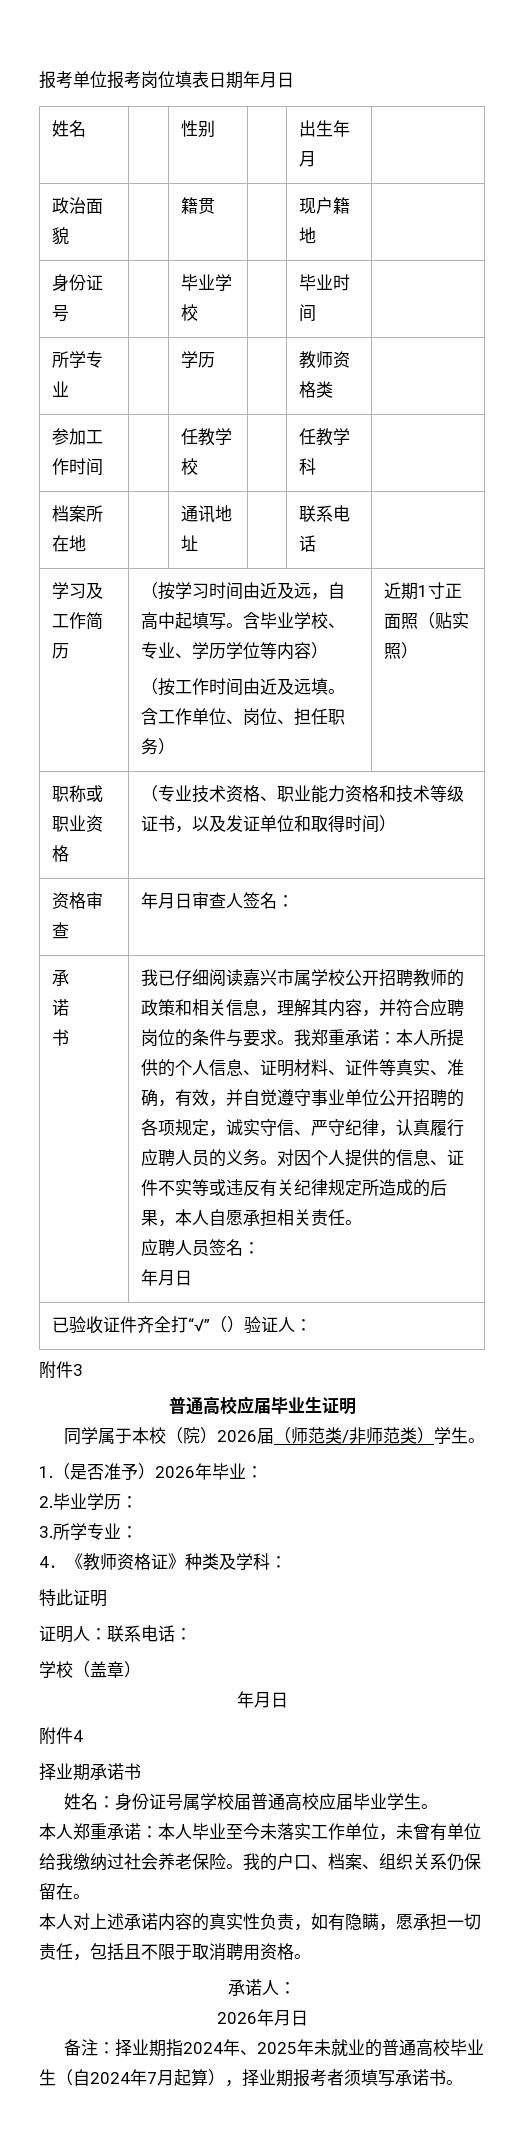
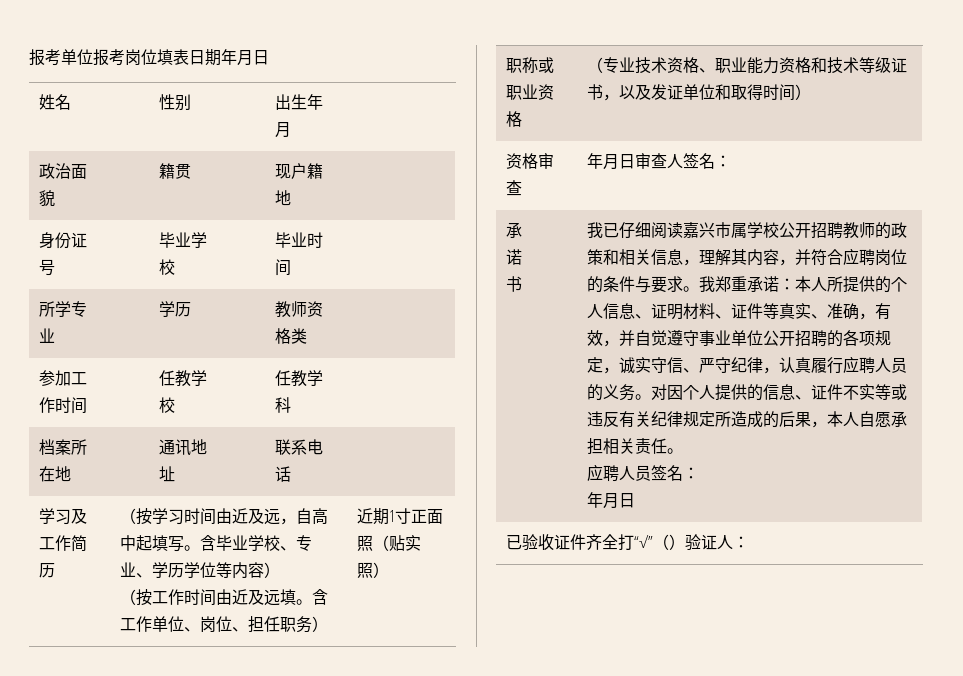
[39,1361,83,1379] [168,1396,356,1415] [63,1427,485,1445] [39,1463,263,1480] [39,1493,138,1510] [39,1523,138,1540] [39,1553,287,1571] [39,1589,107,1607] [39,1625,192,1643] [39,1661,141,1678] [236,1691,288,1708] [39,1727,83,1745] [39,1763,141,1781] [63,1793,438,1811] [39,1823,481,1841] [39,1853,481,1871] [39,1883,90,1900] [39,1913,481,1931] [39,1943,311,1961] [228,1979,296,1996] [216,2009,308,2026] [63,2039,484,2057] [39,2069,463,2087] // 附件3 // 普通高校应届毕业生证明 // 同学属于本校（院）2026届（师范类/非师范类）学生。 // 1.（是否准予）2026年毕业： // 2.毕业学历： // 3.所学专业： // 4．《教师资格证》种类及学科： // 特此证明 // 证明人：联系电话： // 学校（盖章） // 年月日 // 附件4 // 择业期承诺书 // 姓名：身份证号属学校届普通高校应届毕业学生。 // 本人郑重承诺：本人毕业至今未落实工作单位，未曾有单位给我缴纳过社会养老保险。我的户口、档案、组织关系仍保留在。 // 本人对上述承诺内容的真实性负责，如有隐瞒，愿承担一切责任，包括且不限于取消聘用资格。 // 承诺人： // 2026年月日 // 备注：择业期指2024年、2025年未就业的普通高校毕业生（自2024年7月起算），择业期报考者须填写承诺书。 -> (750, 542) none

